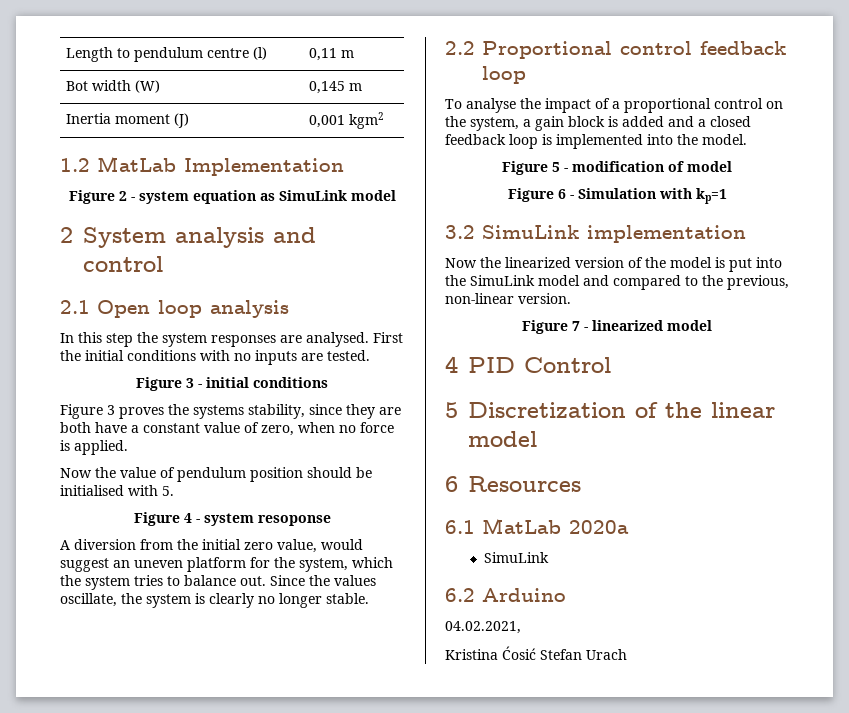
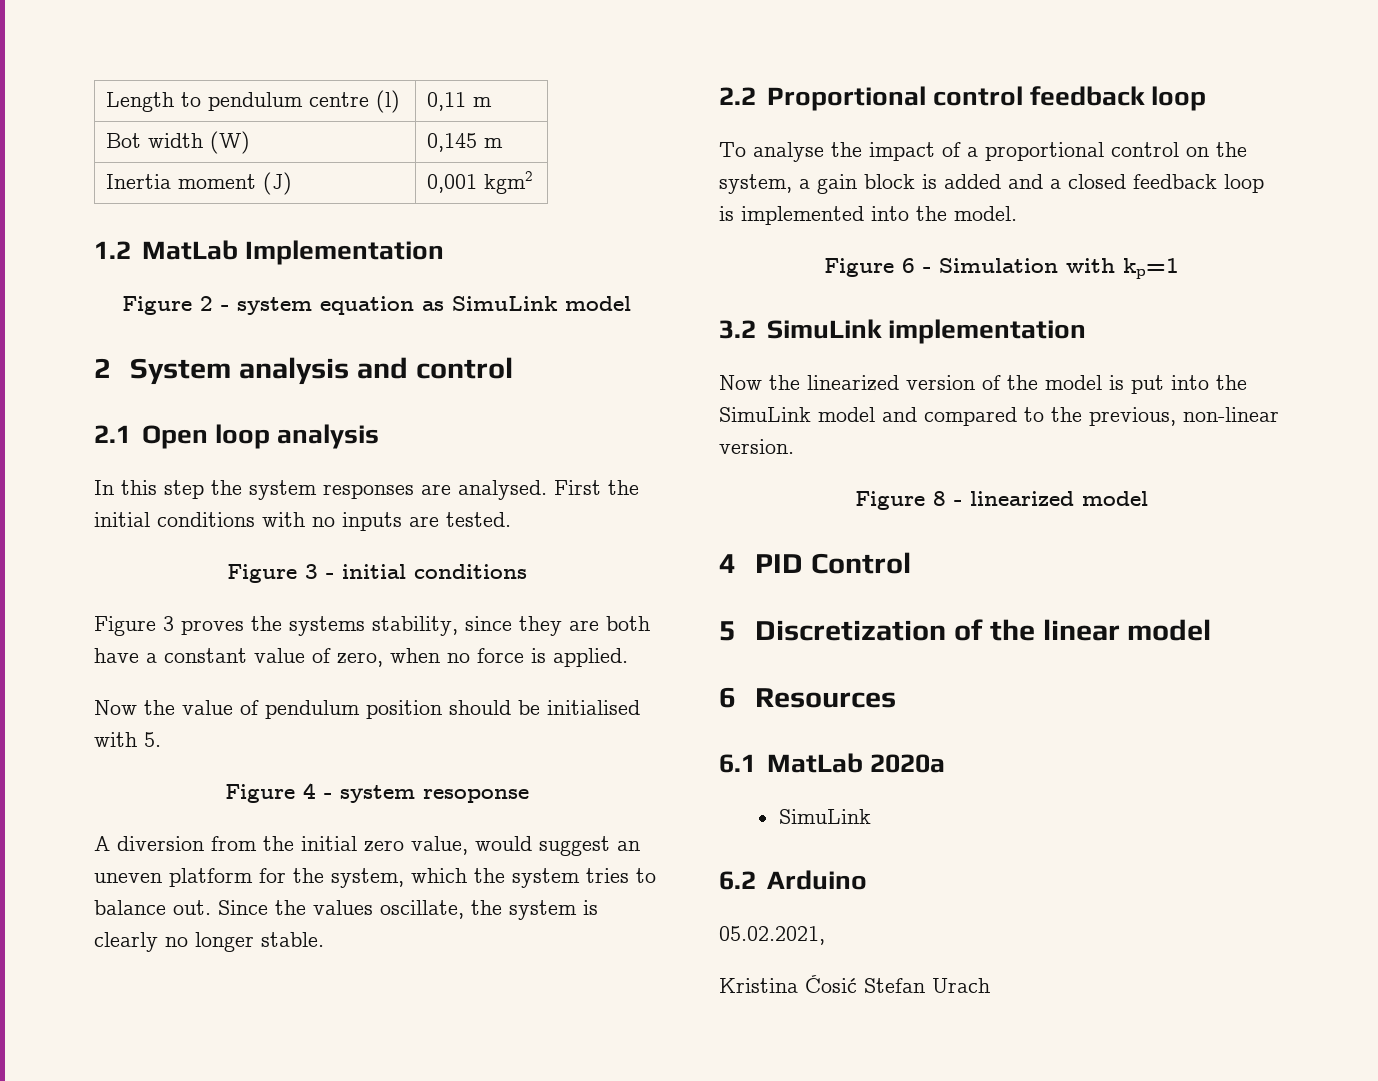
[502,161,732,175] // Figure 5 - modification of model -> (1017, 213) none
[572,321,580,331] 7 -> [933,491,946,506] 8
[445,621,521,634] 04.02.2021, -> [719,926,825,945] 05.02.2021,

